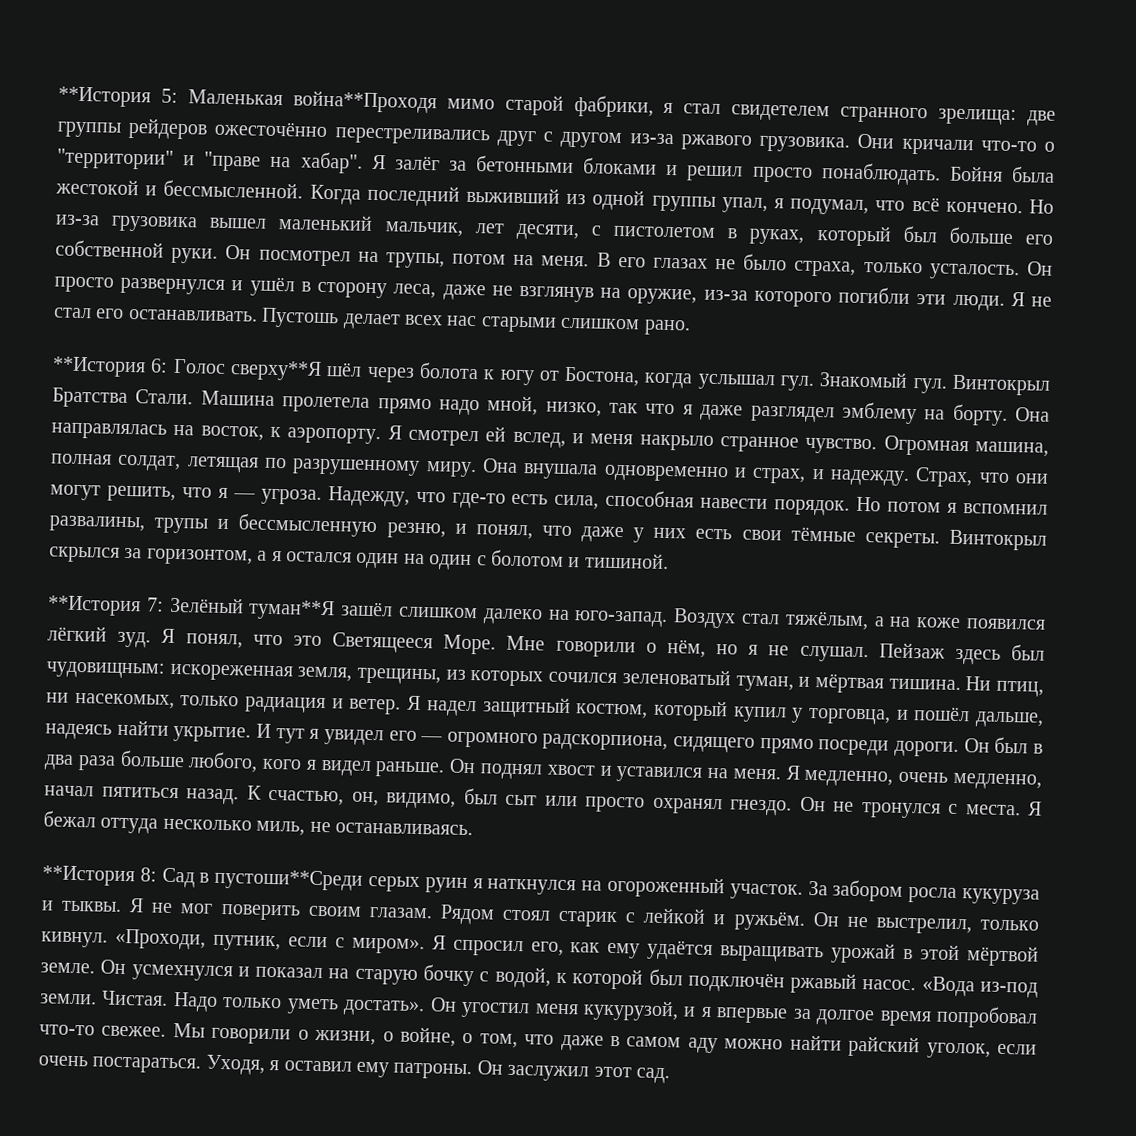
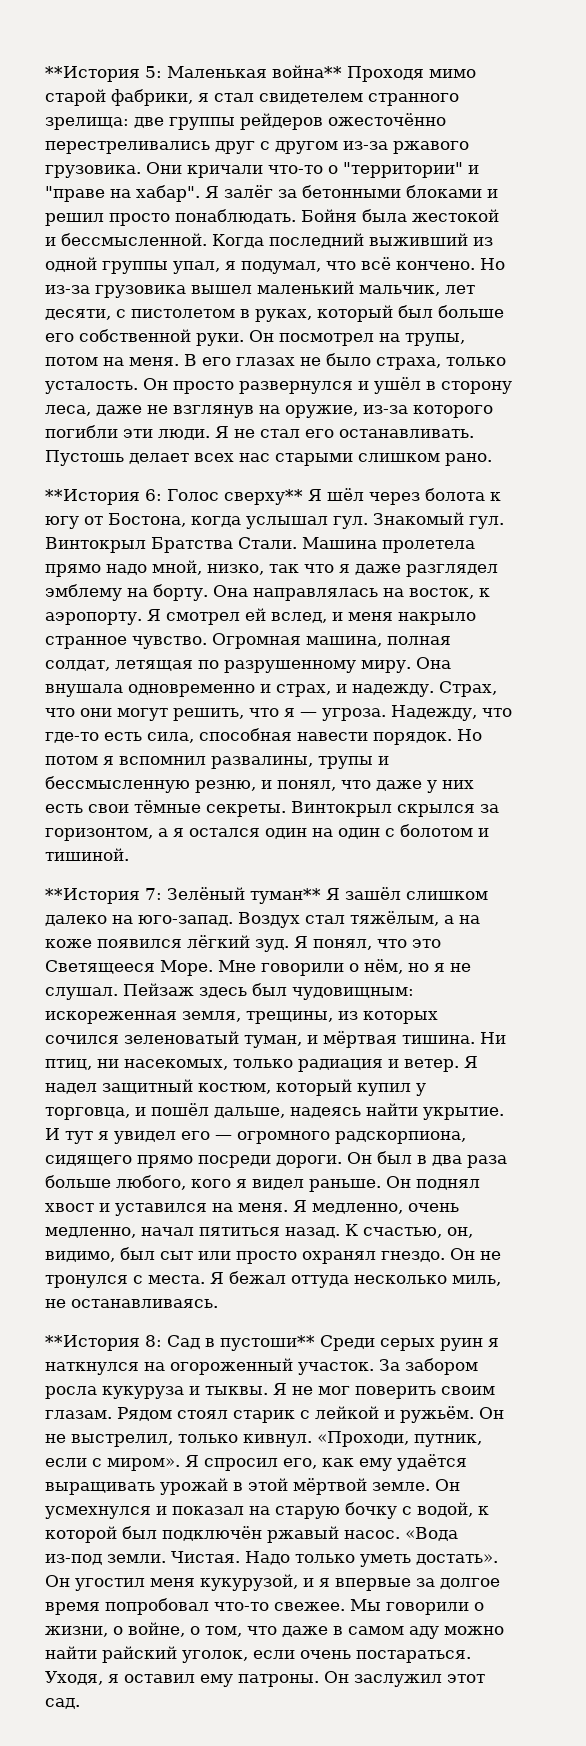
[292,90,437,114] война**Проходя -> [272,65,424,82] война** Проходя
[229,360,322,381] сверху**Я -> [224,489,322,505] сверху** Я
[248,599,336,621] туман**Я -> [250,888,340,904] туман** Я
[214,868,364,891] пустоши**Среди -> [220,1335,375,1351] пустоши** Среди

